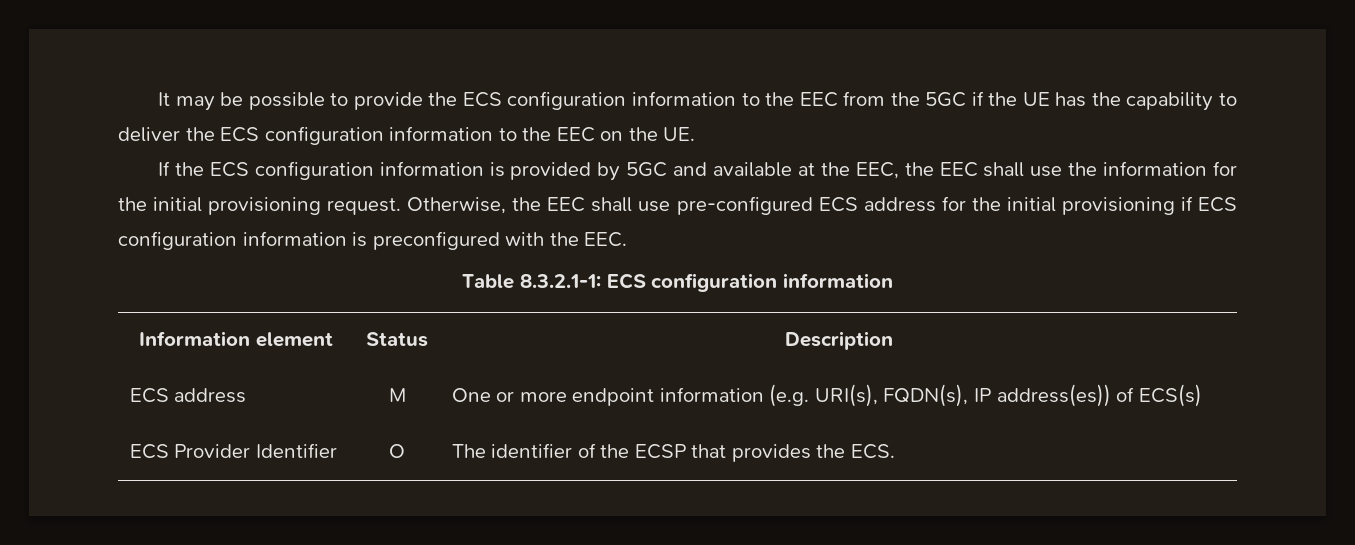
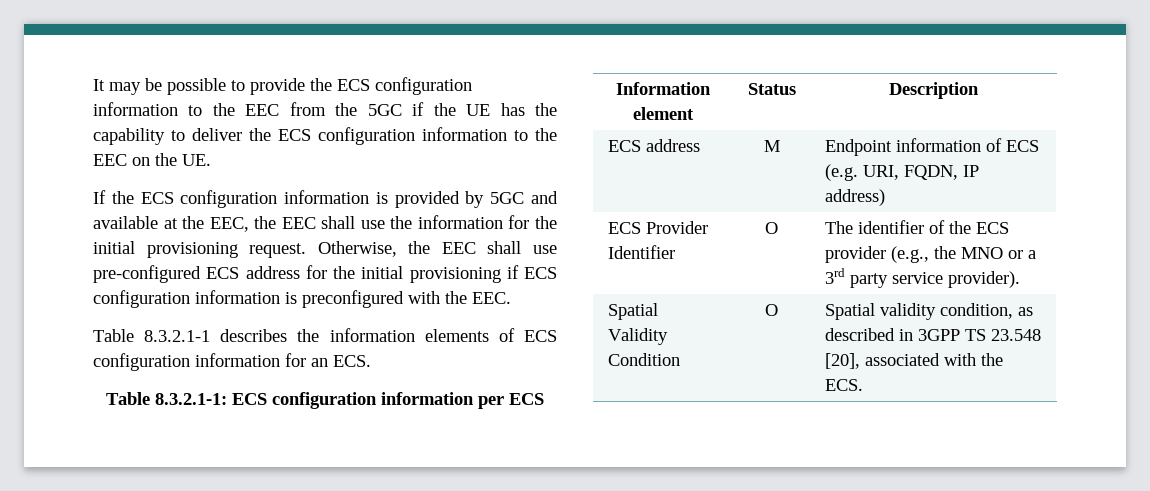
(628, 239) none -> [93,328,557,342] [93,353,371,371] // Table 8.3.2.1-1 describes the information elements of ECS configuration information for an ECS.
(893, 280) none -> [478,393,544,409] per ECS
[451,384,1202,407] One or more endpoint information (e.g. URI(s), FQDN(s), IP address(es)) of ECS(s) -> [824,138,1039,156] [824,164,979,181] [824,189,885,206] Endpoint information of ECS (e.g. URI, FQDN, IP address)
[634,444,811,462] ECSP that provides -> [975,222,1009,234] [824,246,1036,263] [824,268,1020,288] [607,303,658,320] [607,328,668,345] [607,353,680,366] [765,304,778,316] [824,303,1033,320] [824,328,1041,341] [824,353,976,369] ECS provider (e.g., the MNO or a 3rd party service provider). // Spatial Validity Condition | O | Spatial validity condition, as described in 3GPP TS 23.548 [20], associated with

